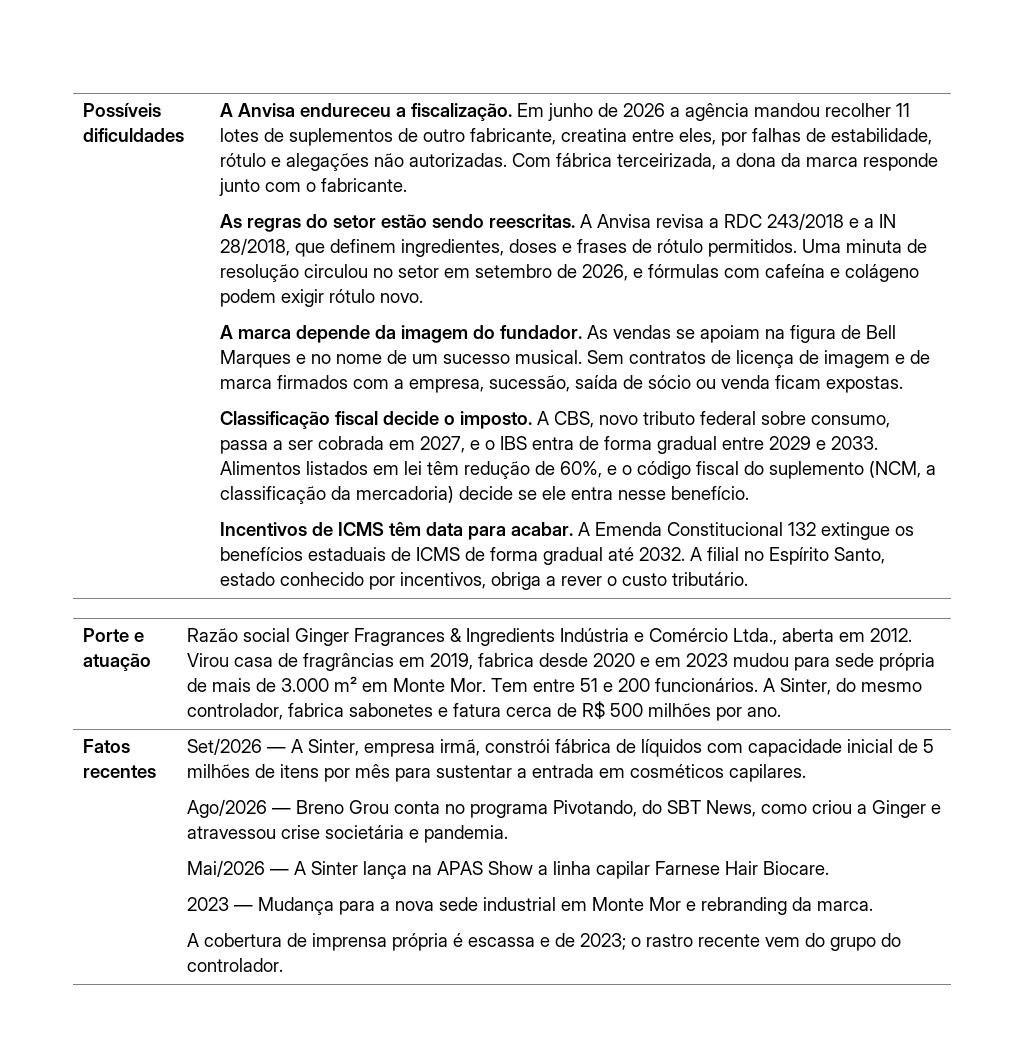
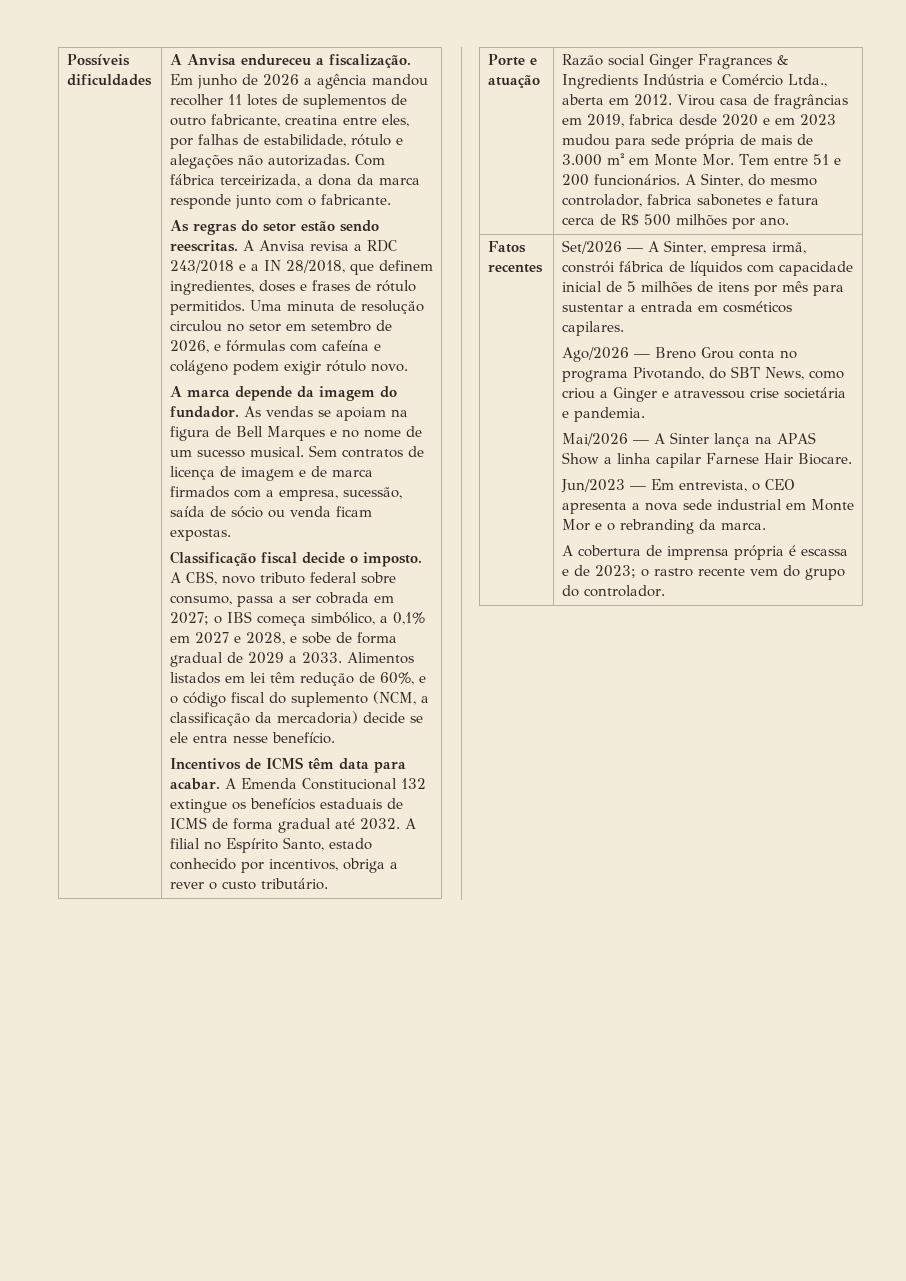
[419,436,826,454] 2027, e o IBS entra de forma gradual entre 2029 e -> [169,611,425,626] [169,632,397,645] [169,652,297,667] 2027; o IBS começa simbólico, a 0,1% em 2027 e 2028, e sobe de forma gradual de 2029 a
[186,897,375,915] 2023 — Mudança para -> [560,479,795,493] [561,502,627,514] Jun/2023 — Em entrevista, o CEO apresenta
(696, 906) none -> [606,523,615,531] o

